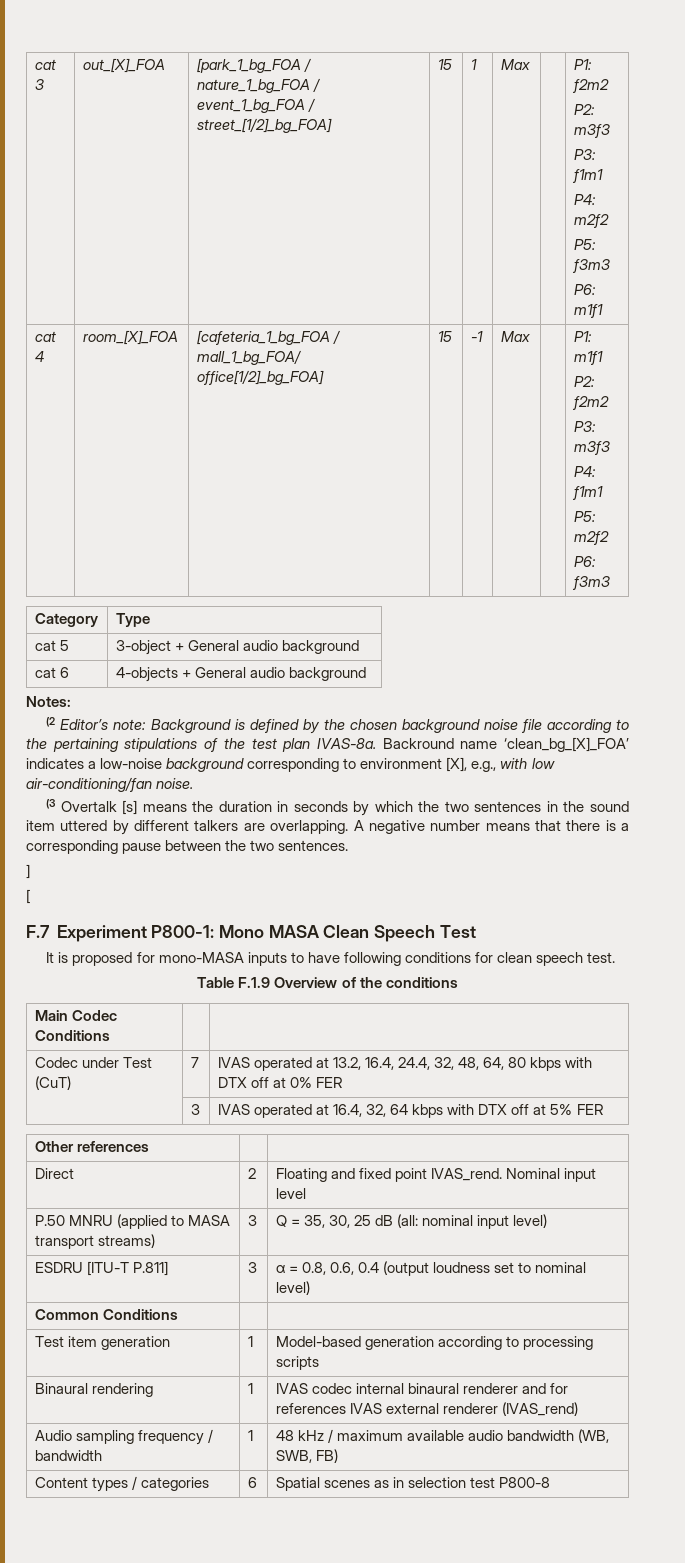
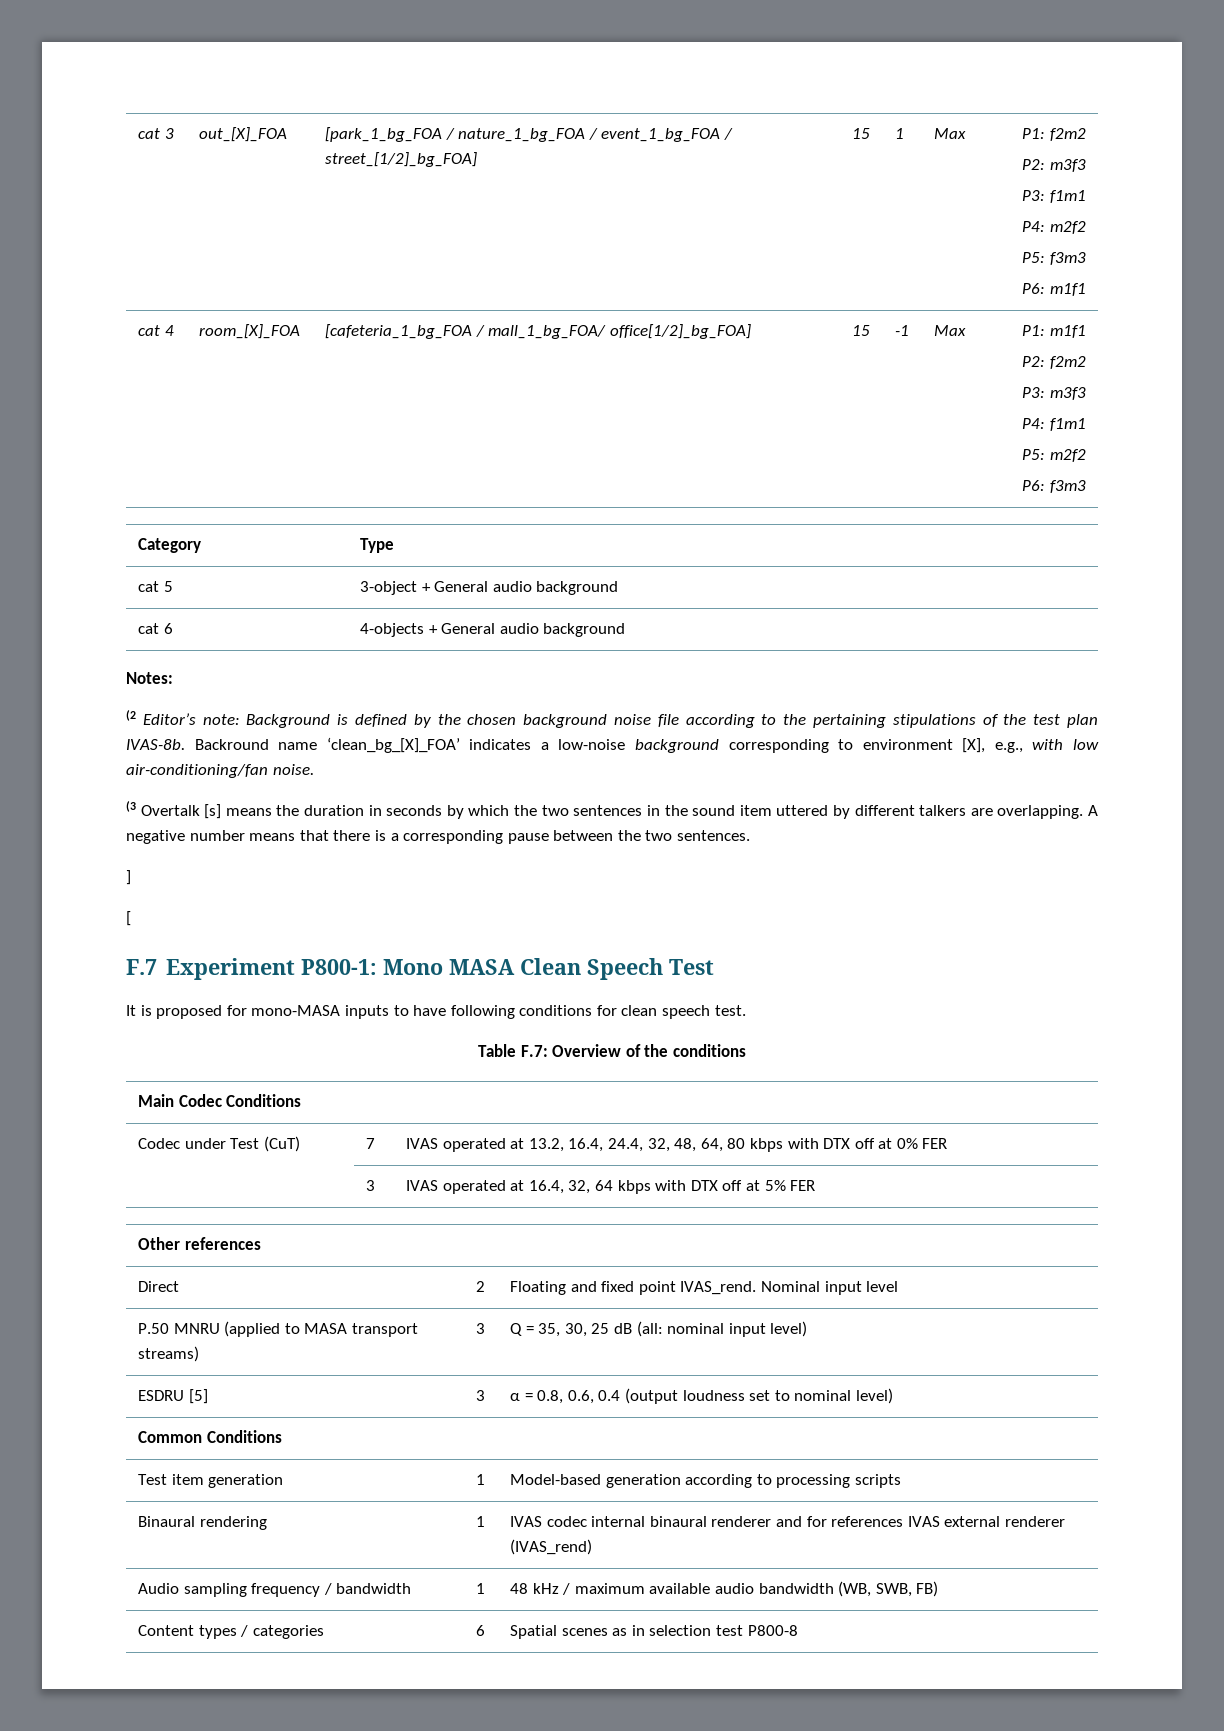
[316,738,376,749] IVAS-8a. -> [126,739,185,750] IVAS-8b.
[238,977,271,988] F.1.9 -> [520,1045,548,1057] F.7:
[86,1261,169,1276] [ITU-T P.811] -> [188,1389,208,1404] [5]

